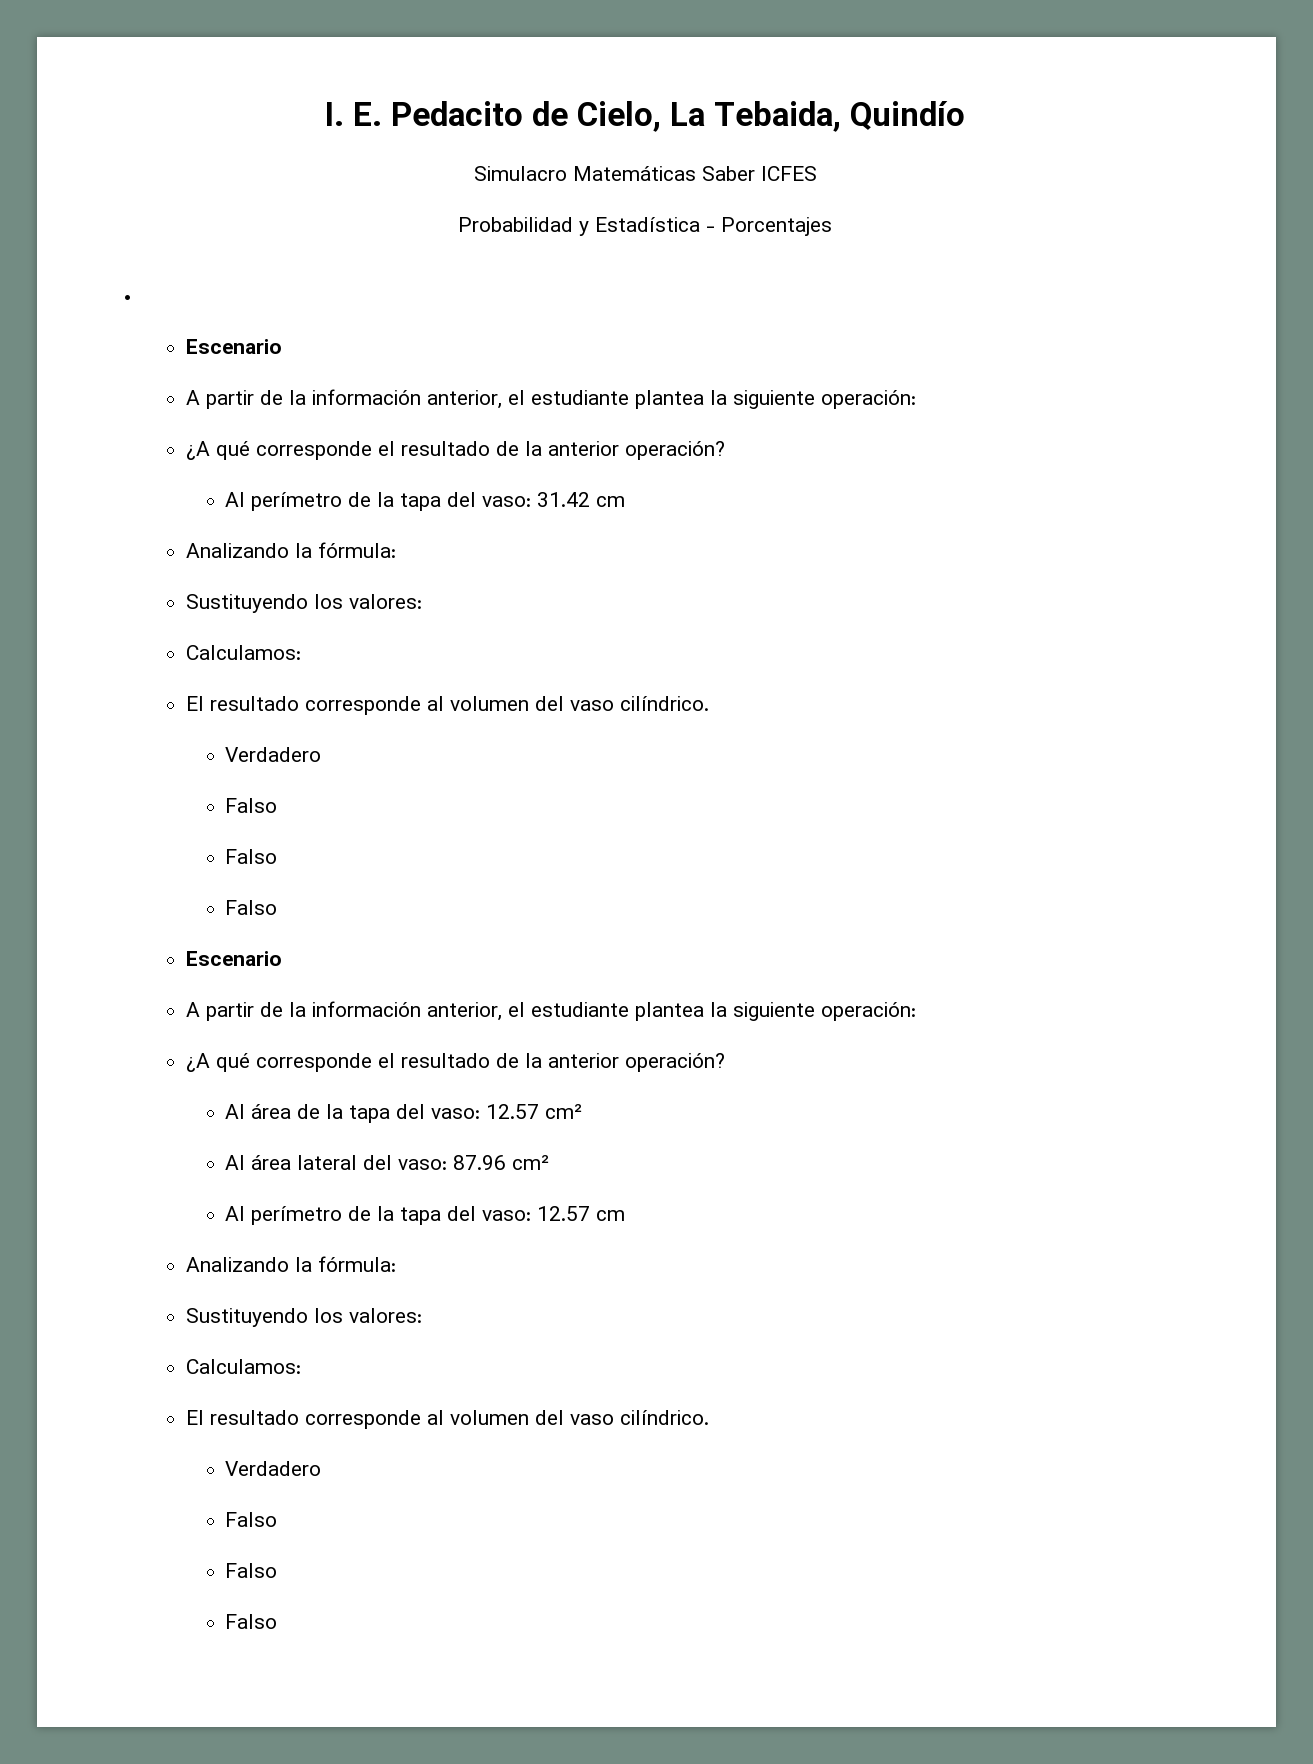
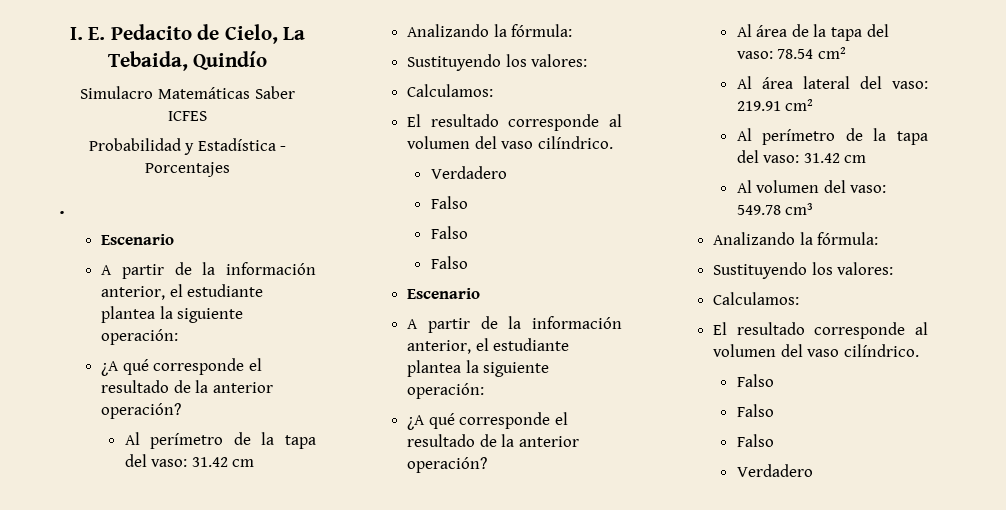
[486,1104,540,1119] 12.57 -> [777,49,814,59] 78.54
[453,1155,507,1170] 87.96 -> [736,101,781,111] 219.91
[537,1206,626,1221] 12.57 cm -> [803,153,867,163] [736,180,887,193] [736,203,814,215] 31.42 cm // Al volumen del vaso: 549.78 cm³
[225,1461,322,1476] [225,1512,278,1527] [225,1563,278,1578] [225,1614,278,1629] Verdadero // Falso // Falso // Falso -> [736,374,774,387] [736,404,774,417] [736,434,774,447] [736,464,813,477] Falso // Falso // Falso // Verdadero

